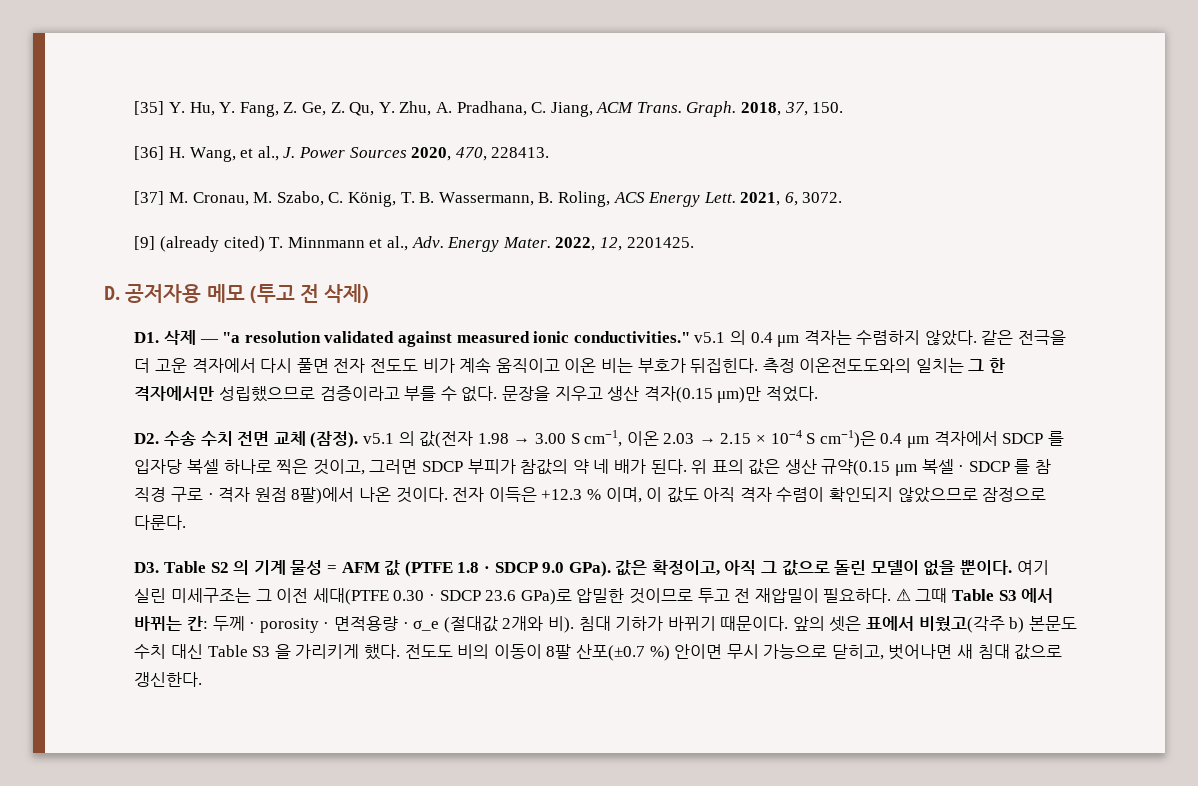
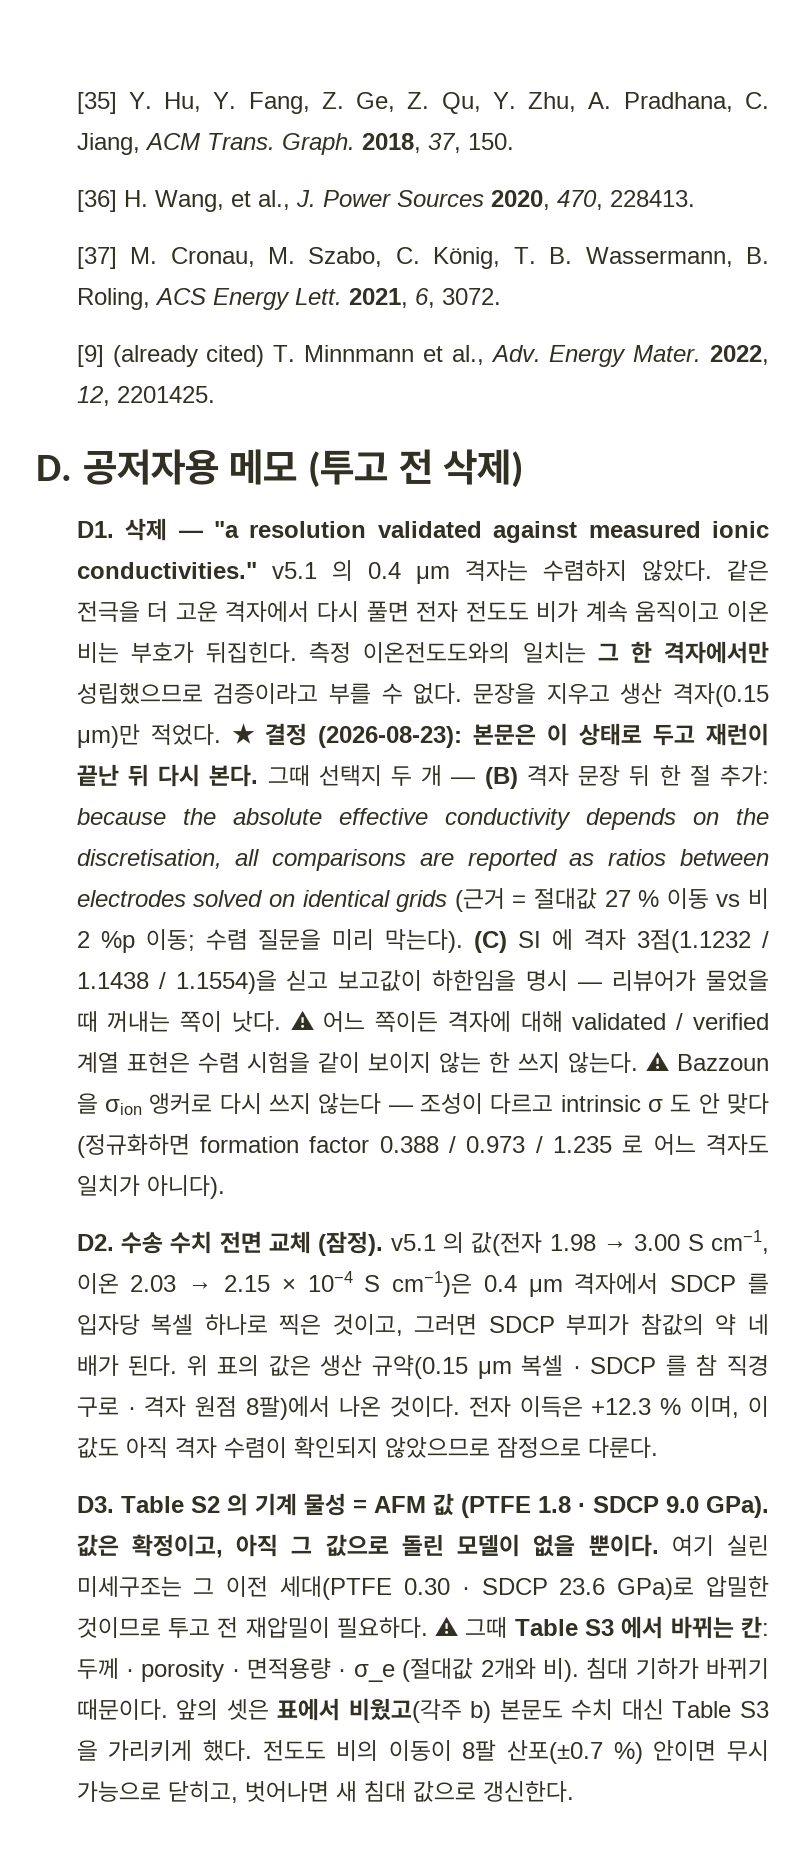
(818, 394) none -> [231,723,769,748] [76,764,770,789] [76,808,770,830] [76,849,769,871] [76,888,769,912] [76,929,769,953] [76,970,769,994] [76,1010,769,1032] [76,1051,770,1073] [76,1093,769,1115] [76,1134,770,1158] [76,1175,225,1199] ★ 결정 (2026-08-23): 본문은 이 상태로 두고 재런이 끝난 뒤 다시 본다. 그때 선택지 두 개 — (B) 격자 문장 뒤 한 절 추가: because the absolute effective conductivity depends on the discretisation, all comparisons are reported as ratios between electrodes solved on identical grids (근거 = 절대값 27 % 이동 vs 비 2 %p 이동; 수렴 질문을 미리 막는다). (C) SI 에 격자 3점(1.1232 / 1.1438 / 1.1554)을 싣고 보고값이 하한임을 명시 — 리뷰어가 물었을 때 꺼내는 쪽이 낫다. ⚠ 어느 쪽이든 격자에 대해 validated / verified 계열 표현은 수렴 시험을 같이 보이지 않는 한 쓰지 않는다. ⚠ Bazzoun 을 σion 앵커로 다시 쓰지 않는다 — 조성이 다르고 intrinsic σ 도 안 맞다 (정규화하면 formation factor 0.388 / 0.973 / 1.235 로 어느 격자도 일치가 아니다).

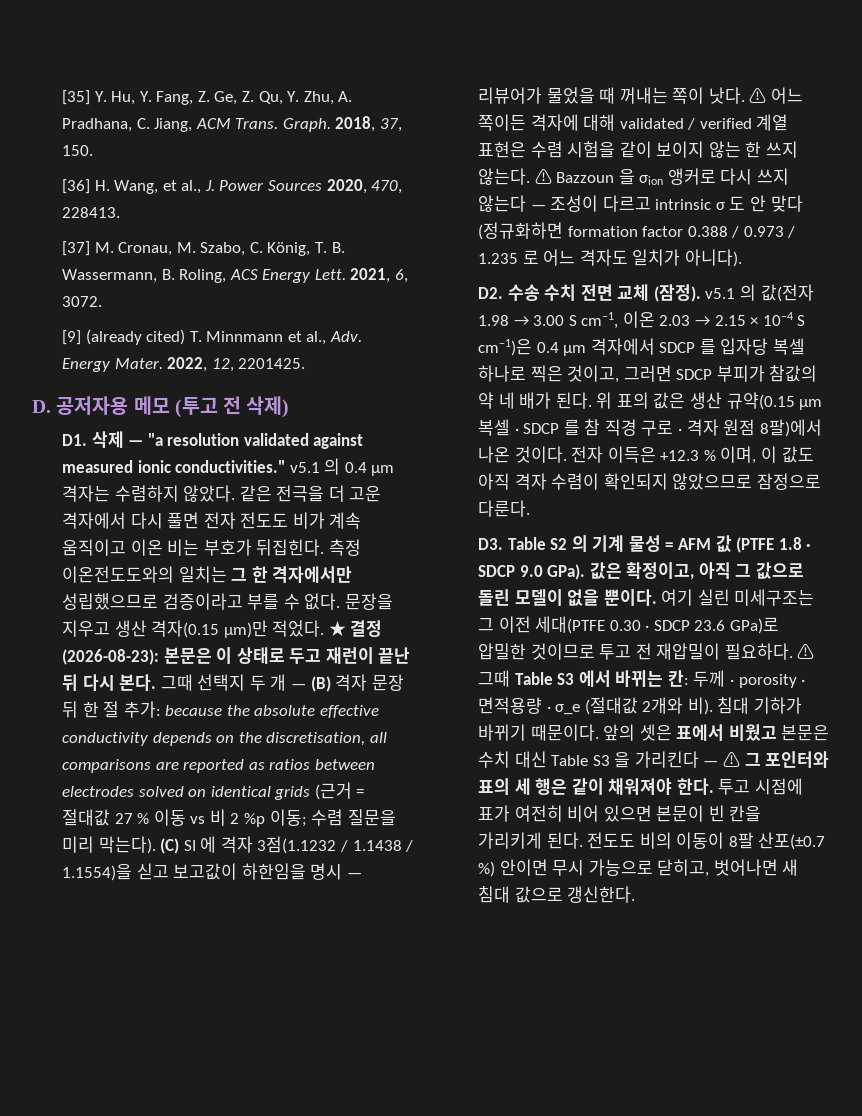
[348,1698,563,1723] 비웠고(각주 b) 본문도 -> [728,724,830,741] 비웠고 본문은
[108,1740,252,1761] 가리키게 했다. -> [634,751,830,768] [477,778,804,795] [477,805,762,822] [477,832,583,849] 가리킨다 — ⚠ 그 포인터와 표의 세 행은 같이 채워져야 한다. 투고 시점에 표가 여전히 비어 있으면 본문이 빈 칸을 가리키게 된다.

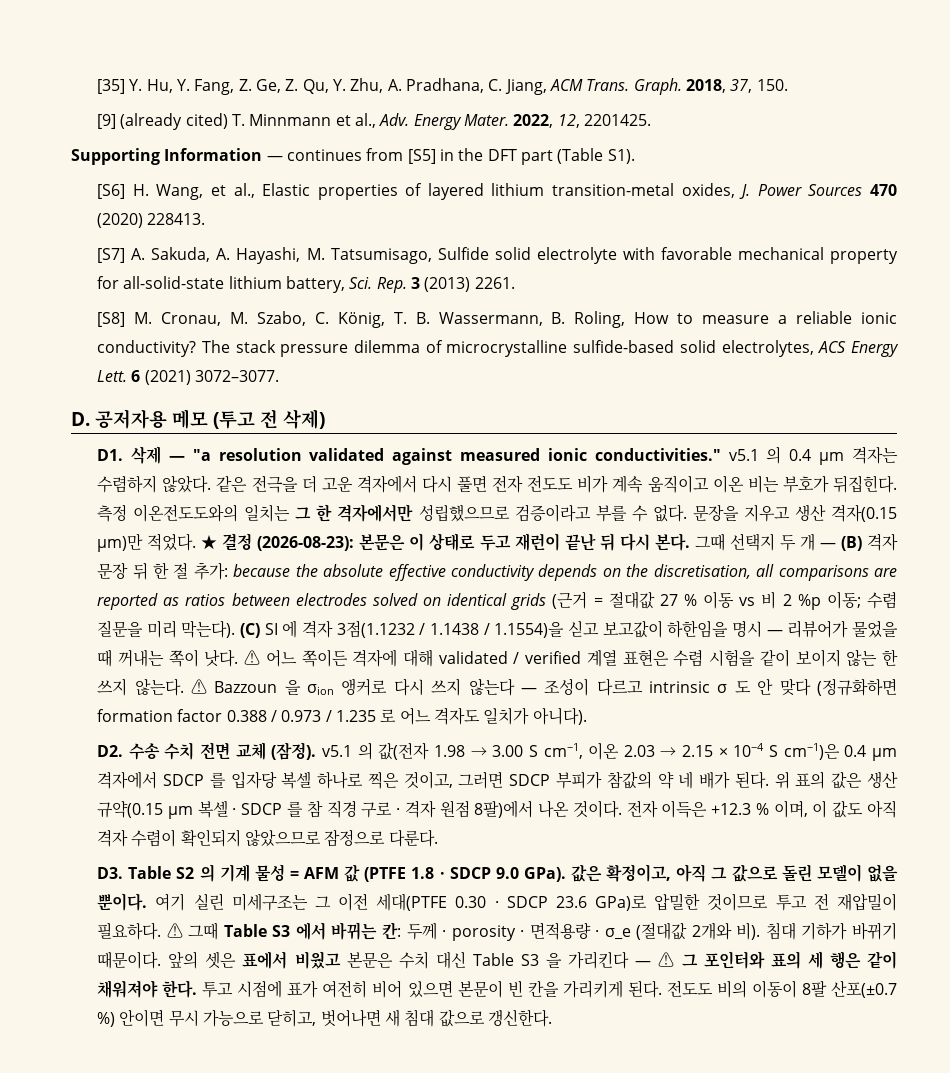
[61,179,403,194] [61,207,120,218] [61,241,345,256] [61,268,409,283] [61,296,102,307] // [36] H. Wang, et al., J. Power Sources 2020, 470, 228413. // [37] M. Cronau, M. Szabo, C. König, T. B. Wassermann, B. Roling, ACS Energy Lett. 2021, 6, 3072. -> (788, 85) none
(306, 363) none -> [71,148,635,165] [97,183,897,200] [97,213,206,228] [97,247,899,264] [97,276,515,293] [97,311,897,328] [97,340,900,357] [97,370,280,385] // Supporting Information — continues from [S5] in the DFT part (Table S1). // [S6] H. Wang, et al., Elastic properties of layered lithium transition-metal oxides, J. Power Sources 470 (2020) 228413. // [S7] A. Sakuda, A. Hayashi, M. Tatsumisago, Sulfide solid electrolyte with favorable mechanical property for all-solid-state lithium battery, Sci. Rep. 3 (2013) 2261. // [S8] M. Cronau, M. Szabo, C. König, T. B. Wassermann, B. Roling, How to measure a reliable ionic conductivity? The stack pressure dilemma of microcrystalline sulfide-based solid electrolytes, ACS Energy Lett. 6 (2021) 3072–3077.

